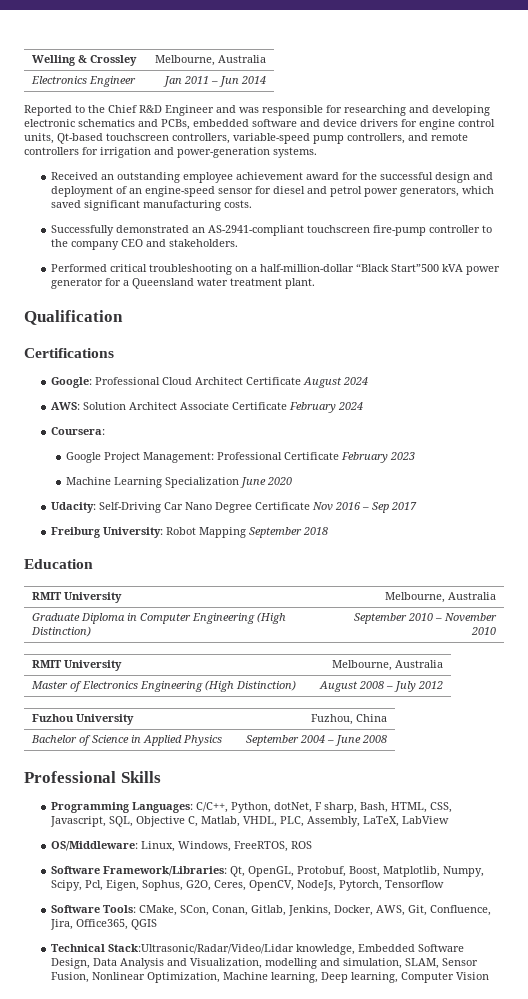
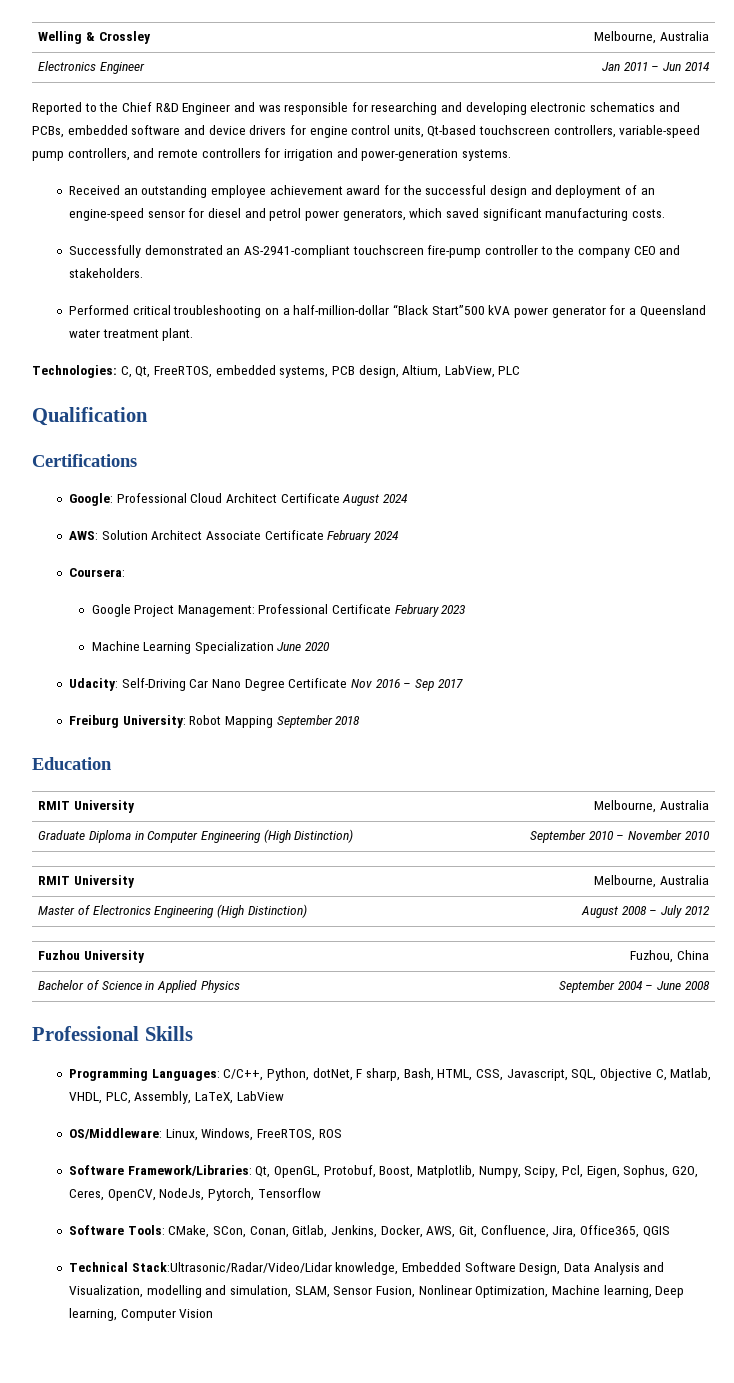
(315, 283) none -> [32,365,521,378] // Technologies: C, Qt, FreeRTOS, embedded systems, PCB design, Altium, LabView, PLC

